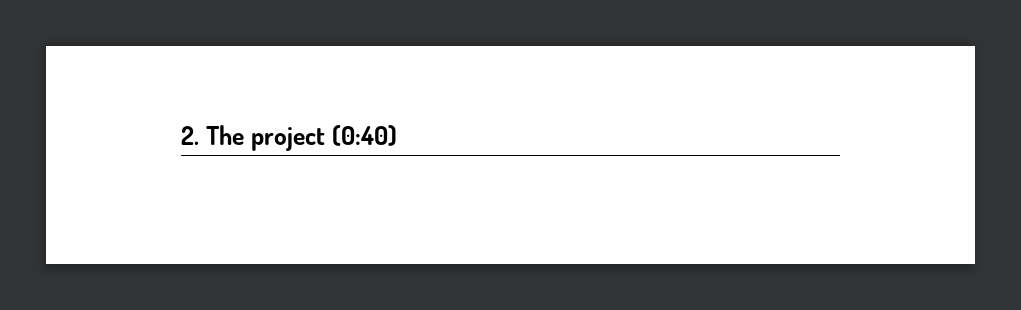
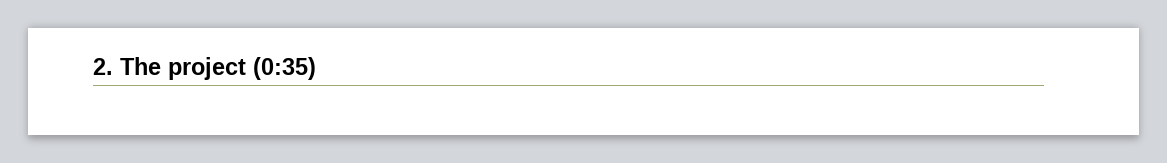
[331,125,397,146] (0:40) -> [253,57,316,80] (0:35)

